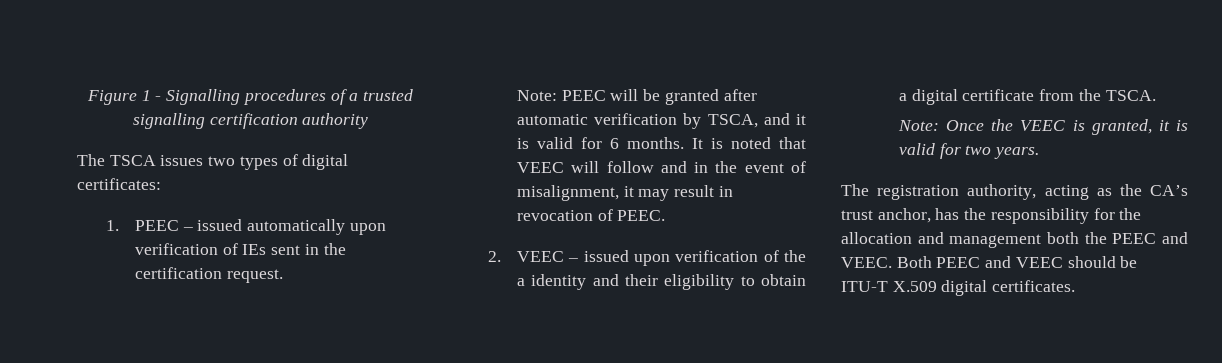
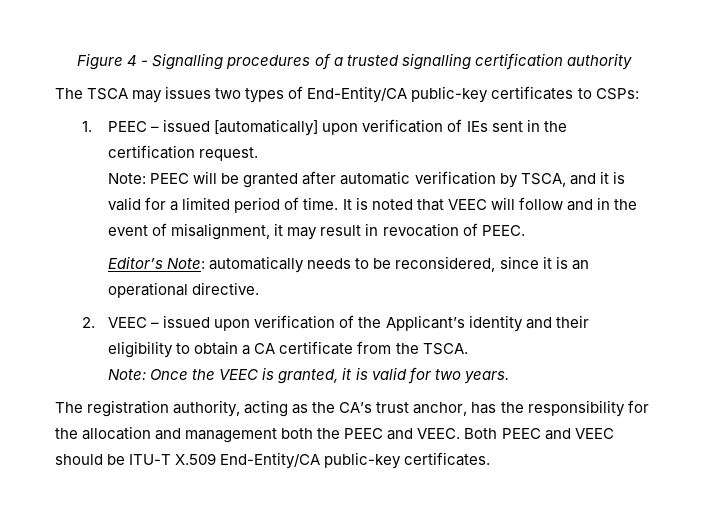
[141,90,151,101] 1 -> [127,55,138,66] 4
(156, 160) none -> [132,90,163,103] may
[302,154,349,170] [77,178,161,190] digital certificates: -> [307,86,639,103] End-Entity/CA public-key certificates to CSPs:
[247,219,346,235] automatically -> [214,119,319,136] [automatically]
[609,137,684,149] 6 months. -> [170,197,339,213] a limited period of time.
(666, 215) none -> [108,256,589,273] [108,282,260,298] // Editor’s Note: automatically needs to be reconsidered, since it is an operational directive.
[516,278,525,286] a -> [385,315,465,331] Applicant’s
[911,89,958,105] digital -> [254,343,276,354] CA
[941,280,988,296] digital -> [220,452,402,469] End-Entity/CA public-key

